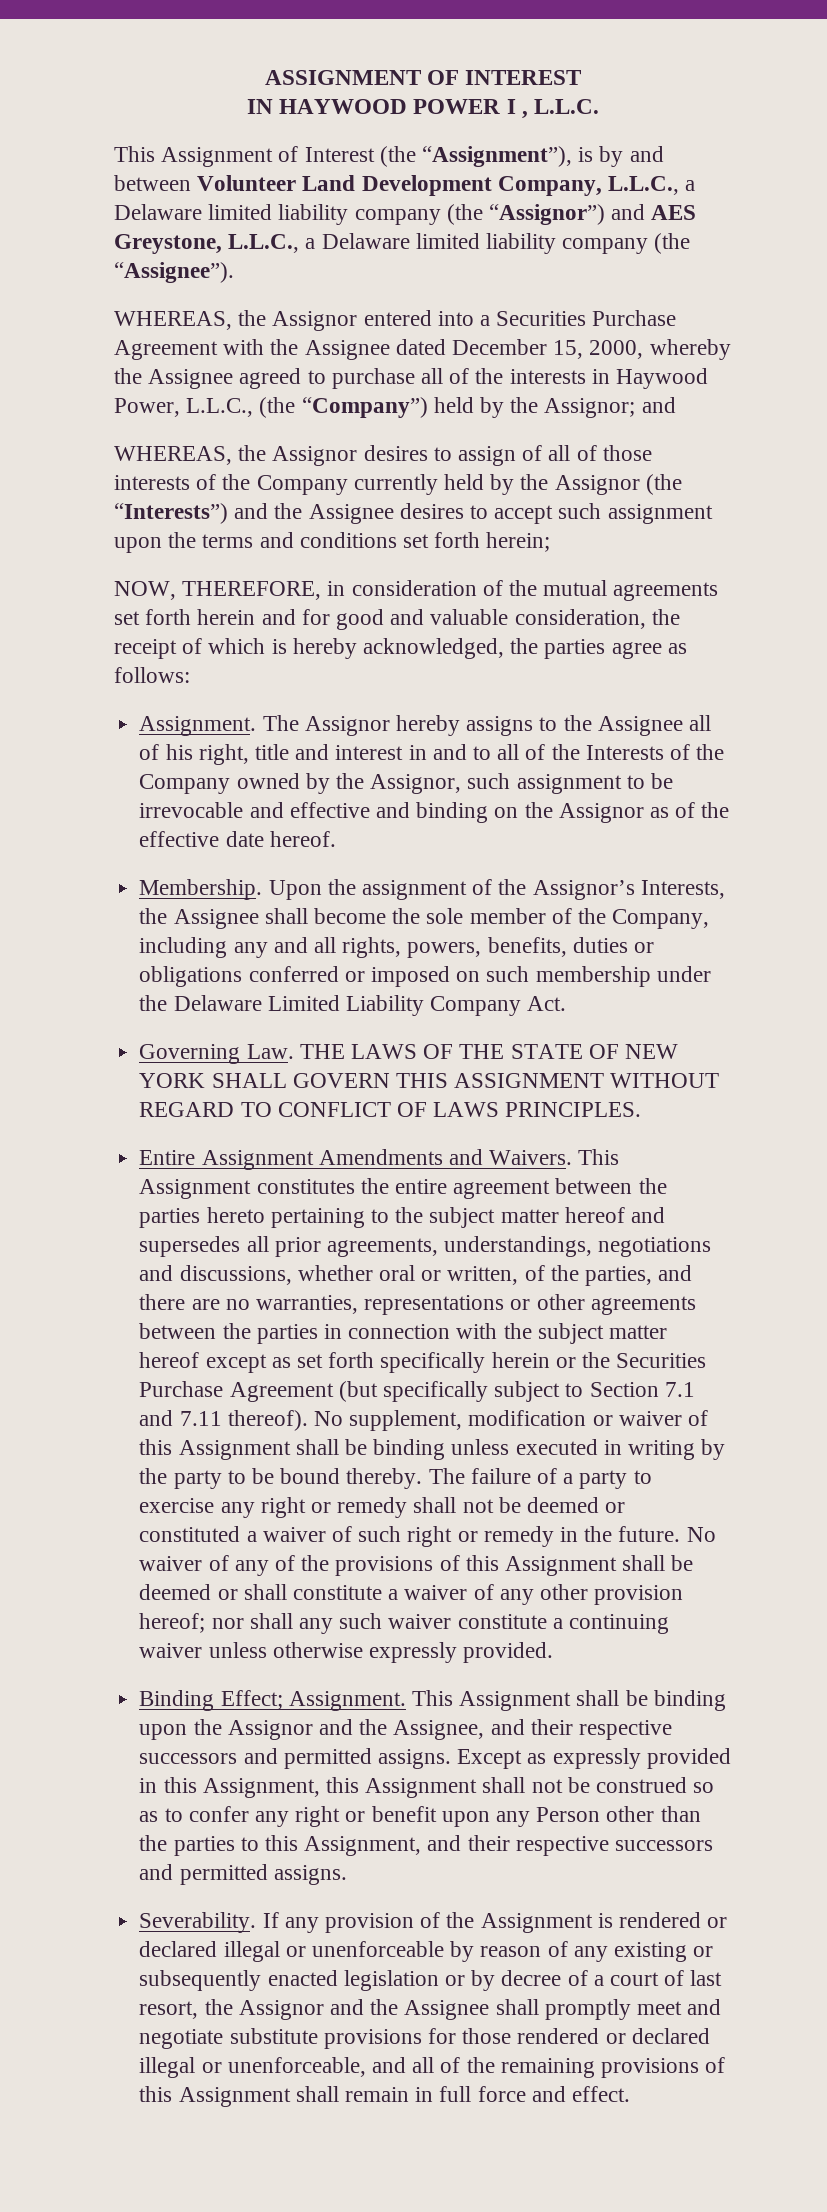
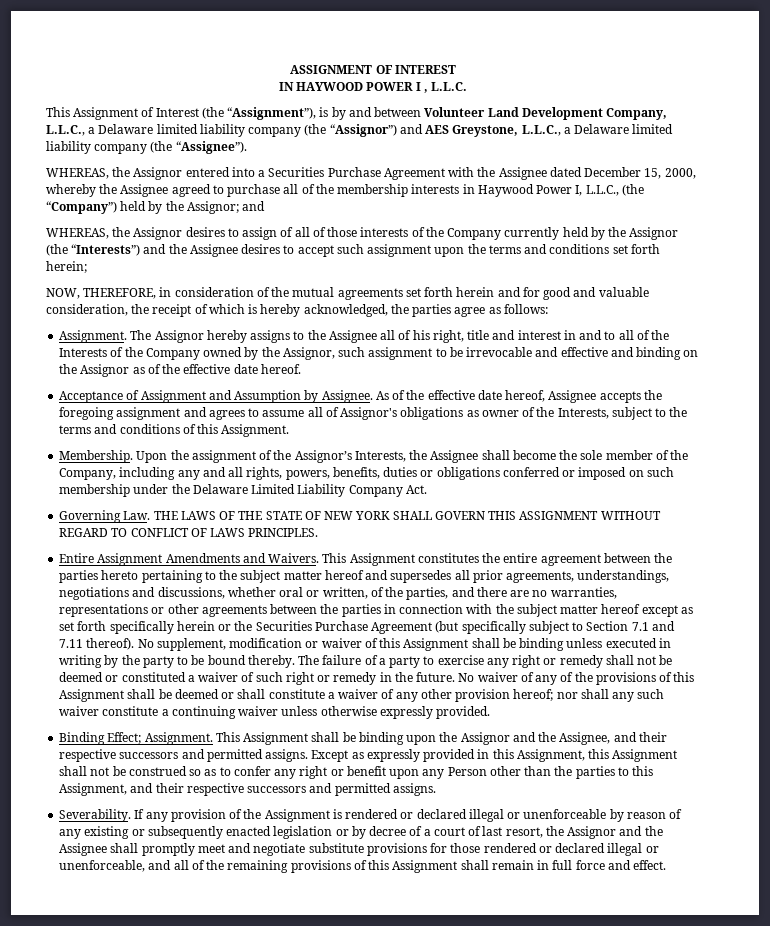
(504, 376) none -> [337,184,409,197] membership
[114,398,180,417] Power, -> [536,185,583,196] Power I,
(336, 839) none -> [59,390,662,403] [59,407,688,420] [59,424,290,437] // Acceptance of Assignment and Assumption by Assignee. As of the effective date hereof, Assignee accepts the foregoing assignment and agrees to assume all of Assignor's obligations as owner of the Interests, subject to the terms and conditions of this Assignment.

